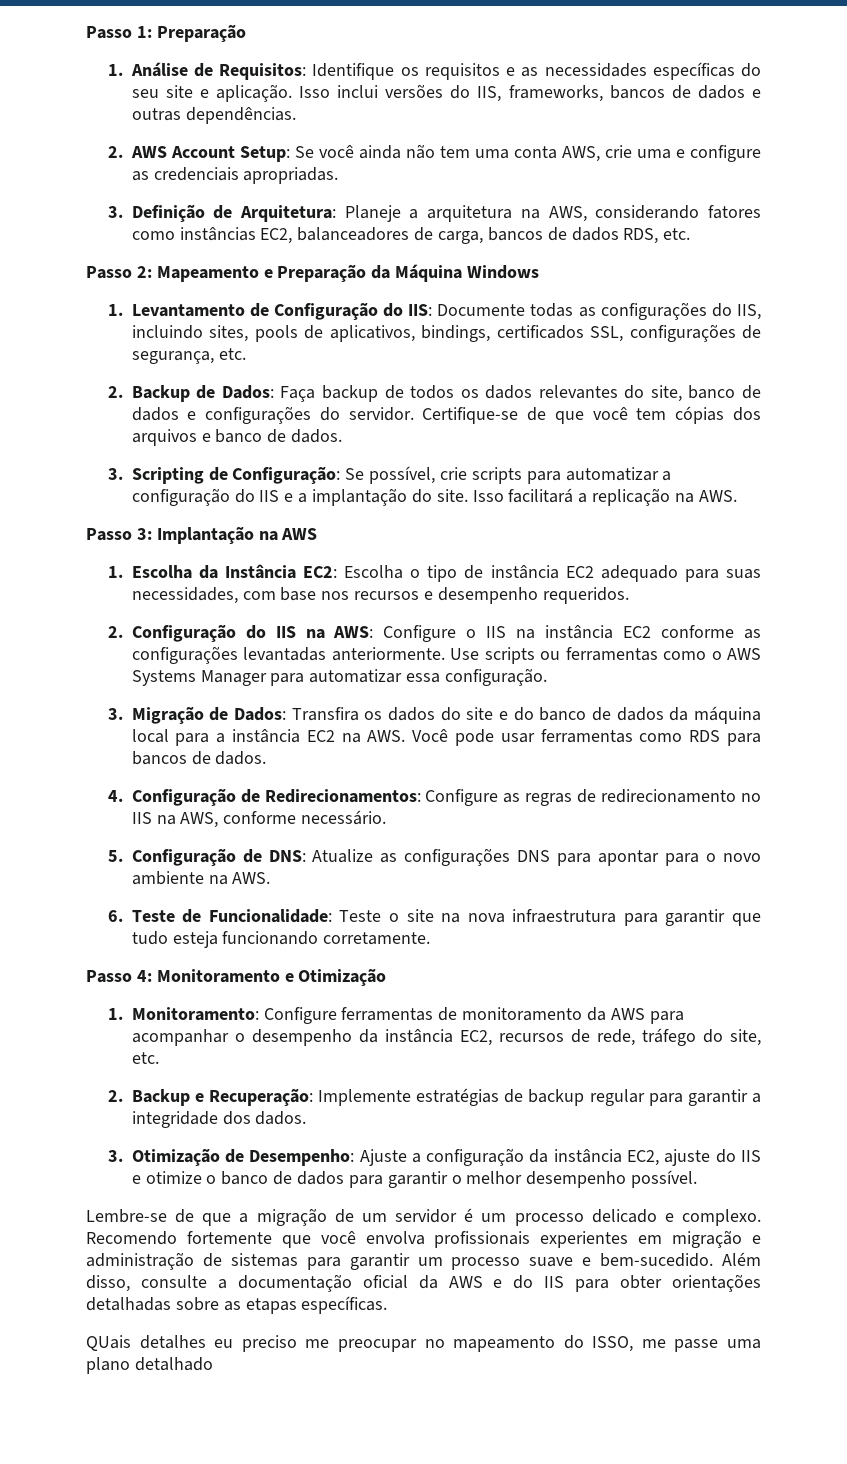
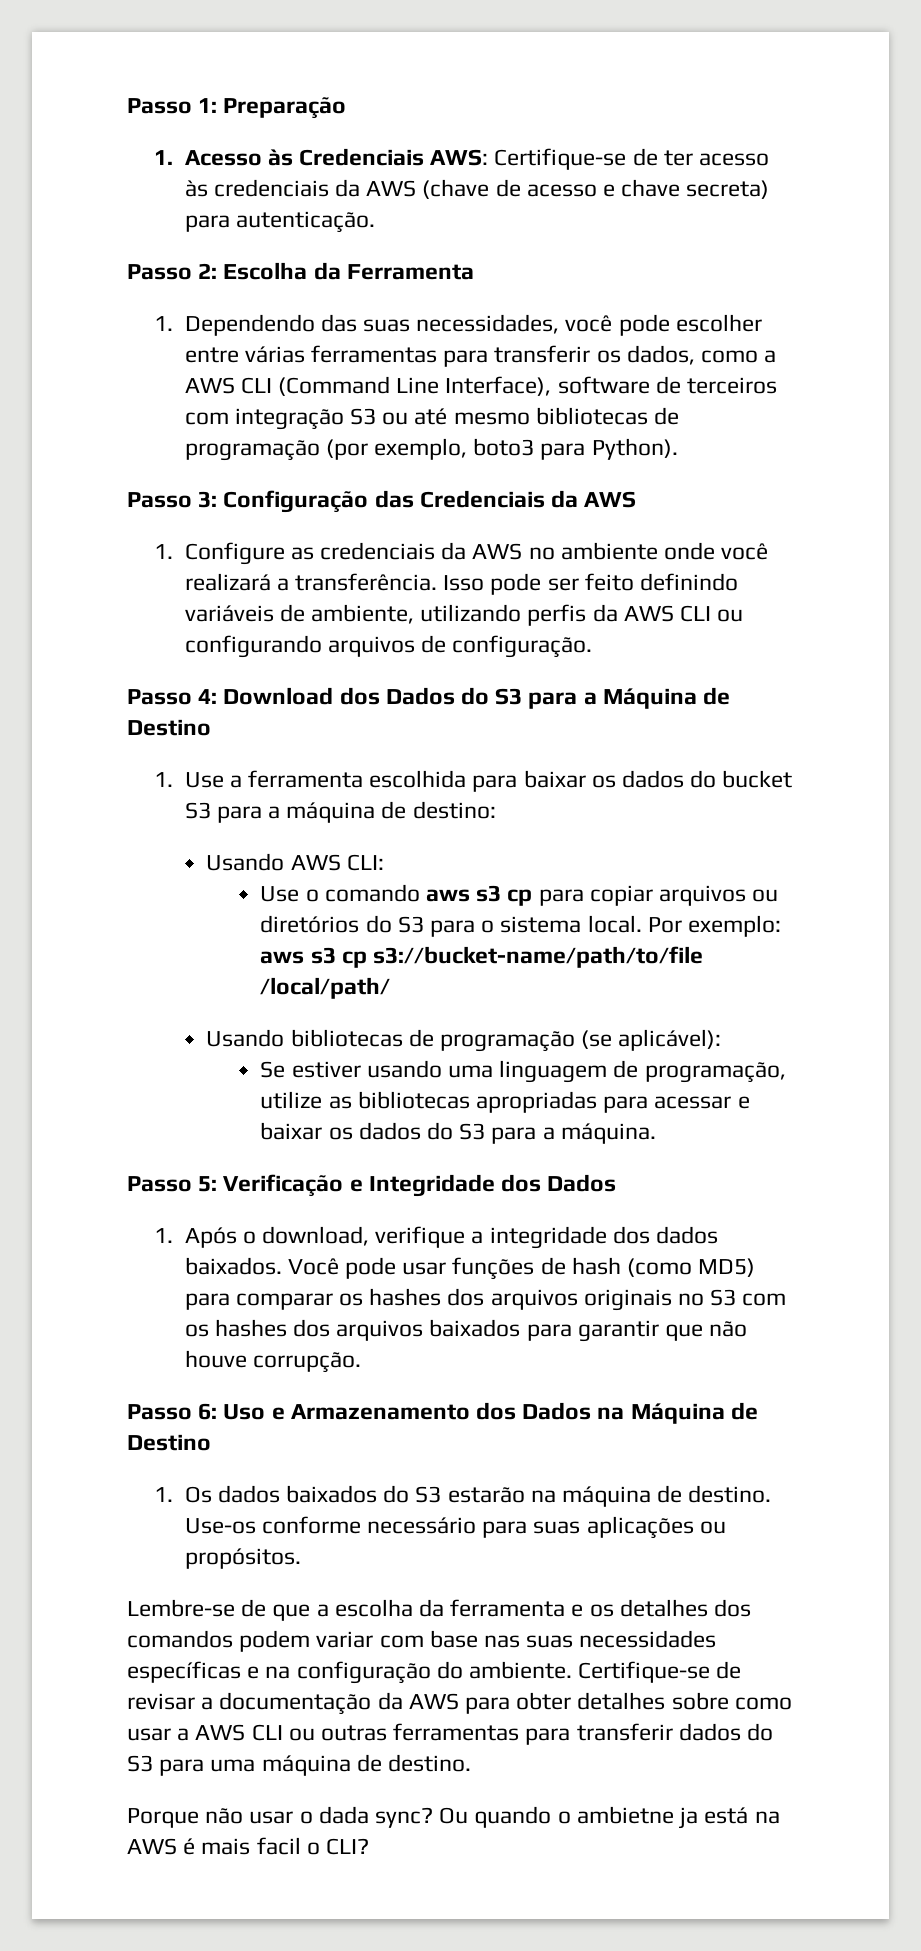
[130,62,761,80] [131,84,761,102] [131,107,296,124] [107,144,762,162] [131,167,339,184] [107,204,761,223] [131,227,691,244] [86,264,540,283] [107,302,761,321] [131,324,761,342] [131,348,246,364] [107,385,761,402] [131,406,761,424] [131,429,343,446] [107,466,672,485] [131,488,737,506] [86,526,318,545] [107,564,761,582] [131,587,629,604] [107,624,761,643] [131,646,761,664] [131,668,547,686] [107,706,761,725] [131,729,762,746] [131,751,267,765] [107,788,761,807] [131,810,387,828] [107,848,761,867] [131,871,271,885] [107,909,761,926] [131,931,431,948] [86,968,387,987] [107,1007,684,1024] [131,1028,761,1046] [131,1052,159,1064] [107,1088,761,1107] [131,1111,307,1128] [107,1148,761,1167] [131,1170,698,1188] [86,1208,761,1226] [86,1230,762,1248] [86,1252,761,1270] [86,1275,207,1292] Análise de Requisitos: Identifique os requisitos e as necessidades específicas do seu site e aplicação. Isso inclui versões do IIS, frameworks, bancos de dados e outras dependências. // 2. AWS Account Setup: Se você ainda não tem uma conta AWS, crie uma e configure as credenciais apropriadas. // 3. Definição de Arquitetura: Planeje a arquitetura na AWS, considerando fatores como instâncias EC2, balanceadores de carga, bancos de dados RDS, etc. // Passo 2: Mapeamento e Preparação da Máquina Windows // 1. Levantamento de Configuração do IIS: Documente todas as configurações do IIS, incluindo sites, pools de aplicativos, bindings, certificados SSL, configurações de segurança, etc. // 2. Backup de Dados: Faça backup de todos os dados relevantes do site, banco de dados e configurações do servidor. Certifique-se de que você tem cópias dos arquivos e banco de dados. // 3. Scripting de Configuração: Se possível, crie scripts para automatizar a configuração do IIS e a implantação do site. Isso facilitará a replicação na AWS. // Passo 3: Implantação na AWS // 1. Escolha da Instância EC2: Escolha o tipo de instância EC2 adequado para suas necessidades, com base nos recursos e desempenho requeridos. // 2. Configuração do IIS na AWS: Configure o IIS na instância EC2 conforme as configurações levantadas anteriormente. Use scripts ou ferramentas como o AWS Systems Manager para automatizar essa configuração. // 3. Migração de Dados: Transfira os dados do site e do banco de dados da máquina local para a instância EC2 na AWS. Você pode usar ferramentas como RDS para bancos de dados. // 4. Configuração de Redirecionamentos: Configure as regras de redirecionamento no IIS na AWS, conforme necessário. // 5. Configuração de DNS: Atualize as configurações DNS para apontar para o novo ambiente na AWS. // 6. Teste de Funcionalidade: Teste o site na nova infraestrutura para garantir que tudo esteja funcionando corretamente. // Passo 4: Monitoramento e Otimização // 1. Monitoramento: Configure ferramentas de monitoramento da AWS para acompanhar o desempenho da instância EC2, recursos de rede, tráfego do site, etc. // 2. Backup e Recuperação: Implemente estratégias de backup regular para garantir a integridade dos dados. // 3. Otimização de Desempenho: Ajuste a configuração da instância EC2, ajuste do IIS e otimize o banco de dados para garantir o melhor desempenho possível. // Lembre-se de que a migração de um servidor é um processo delicado e complexo. Recomendo fortemente que você envolva profissionais experientes em migração e administração de sistemas para garantir um processo suave e bem-sucedido. Além disso, consulte -> [184,148,769,170] [184,179,770,199] [184,211,375,233] [127,262,474,280] [154,314,762,336] [184,345,777,367] [184,376,777,396] [184,407,679,430] [184,438,678,461] [127,490,637,513] [154,542,769,565] [184,573,738,595] [184,604,744,626] [184,635,593,658] [127,687,731,709] [127,719,211,736] [154,770,793,792] [184,801,496,823] [206,853,384,871] [260,884,779,906] [260,915,782,937] [260,946,704,968] [260,977,391,999] [206,1029,722,1052] [260,1060,786,1083] [260,1091,750,1113] [260,1122,656,1144] [127,1174,617,1197] [154,1226,718,1249] [184,1257,756,1280] [184,1288,787,1311] [184,1319,748,1342] [184,1350,361,1373] [127,1402,758,1424] [127,1434,211,1451] [154,1485,772,1507] [184,1516,726,1539] [184,1548,301,1569] [127,1599,752,1621] [127,1630,717,1652] [127,1661,742,1684] [127,1693,195,1710] Acesso às Credenciais AWS: Certifique-se de ter acesso às credenciais da AWS (chave de acesso e chave secreta) para autenticação. // Passo 2: Escolha da Ferramenta // 1. Dependendo das suas necessidades, você pode escolher entre várias ferramentas para transferir os dados, como a AWS CLI (Command Line Interface), software de terceiros com integração S3 ou até mesmo bibliotecas de programação (por exemplo, boto3 para Python). // Passo 3: Configuração das Credenciais da AWS // 1. Configure as credenciais da AWS no ambiente onde você realizará a transferência. Isso pode ser feito definindo variáveis de ambiente, utilizando perfis da AWS CLI ou configurando arquivos de configuração. // Passo 4: Download dos Dados do S3 para a Máquina de Destino // 1. Use a ferramenta escolhida para baixar os dados do bucket S3 para a máquina de destino: // Usando AWS CLI: // Use o comando aws s3 cp para copiar arquivos ou diretórios do S3 para o sistema local. Por exemplo: aws s3 cp s3://bucket-name/path/to/file /local/path/ // Usando bibliotecas de programação (se aplicável): // Se estiver usando uma linguagem de programação, utilize as bibliotecas apropriadas para acessar e baixar os dados do S3 para a máquina. // Passo 5: Verificação e Integridade dos Dados // 1. Após o download, verifique a integridade dos dados baixados. Você pode usar funções de hash (como MD5) para comparar os hashes dos arquivos originais no S3 com os hashes dos arquivos baixados para garantir que não houve corrupção. // Passo 6: Uso e Armazenamento dos Dados na Máquina de Destino // 1. Os dados baixados do S3 estarão na máquina de destino. Use-os conforme necessário para suas aplicações ou propósitos. // Lembre-se de que a escolha da ferramenta e os detalhes dos comandos podem variar com base nas suas necessidades específicas e na configuração do ambiente. Certifique-se de revisar
[362,1274,761,1292] [86,1296,388,1314] [86,1335,762,1352] [86,1357,213,1374] oficial da AWS e do IIS para obter orientações detalhadas sobre as etapas específicas. // QUais detalhes eu preciso me preocupar no mapeamento do ISSO, me passe uma plano detalhado -> [377,1692,792,1714] [127,1723,774,1745] [127,1754,472,1776] [127,1806,780,1829] [127,1837,370,1855] da AWS para obter detalhes sobre como usar a AWS CLI ou outras ferramentas para transferir dados do S3 para uma máquina de destino. // Porque não usar o dada sync? Ou quando o ambietne ja está na AWS é mais facil o CLI?

